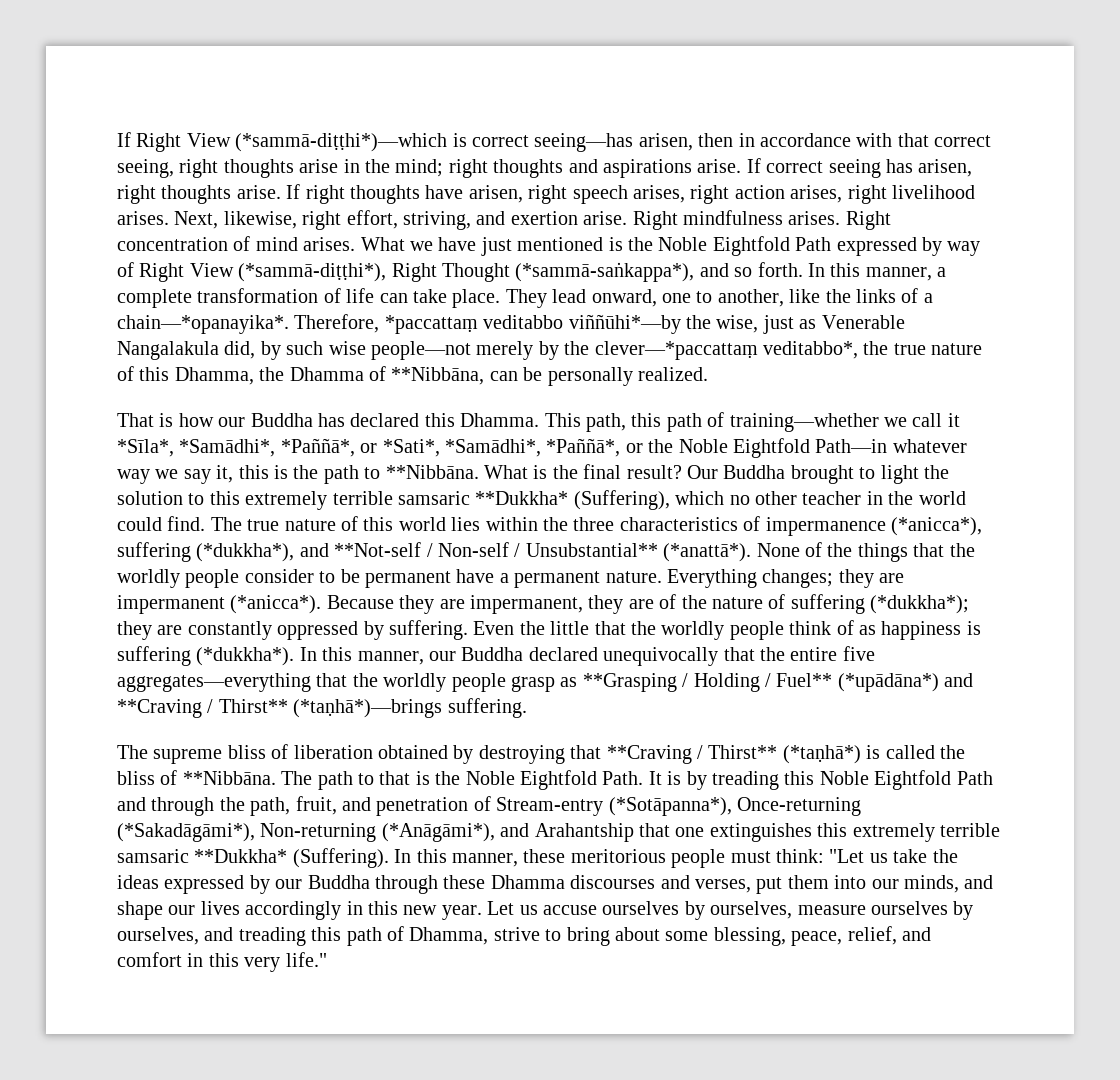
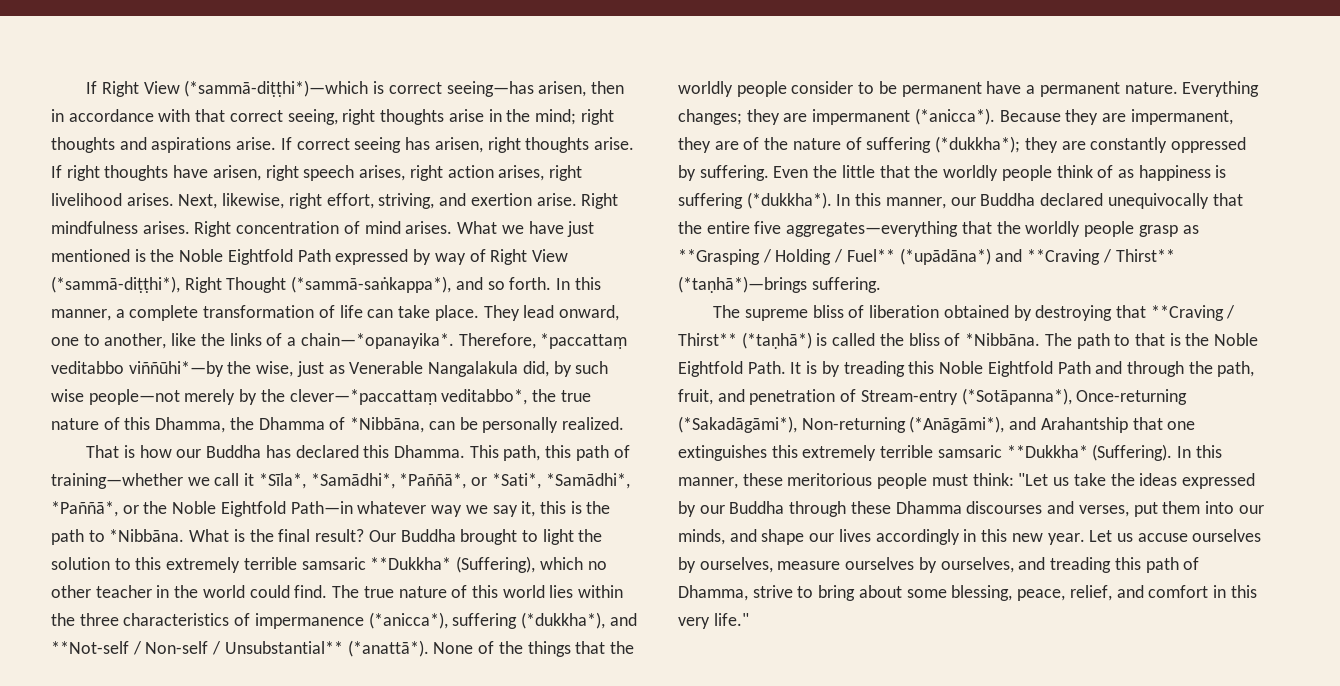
[391,367,485,385] **Nibbāna, -> [350,417,425,433] *Nibbāna,
[385,465,479,479] **Nibbāna. -> [109,529,185,542] *Nibbāna.
[182,771,276,785] **Nibbāna. -> [965,333,1041,346] *Nibbāna.

